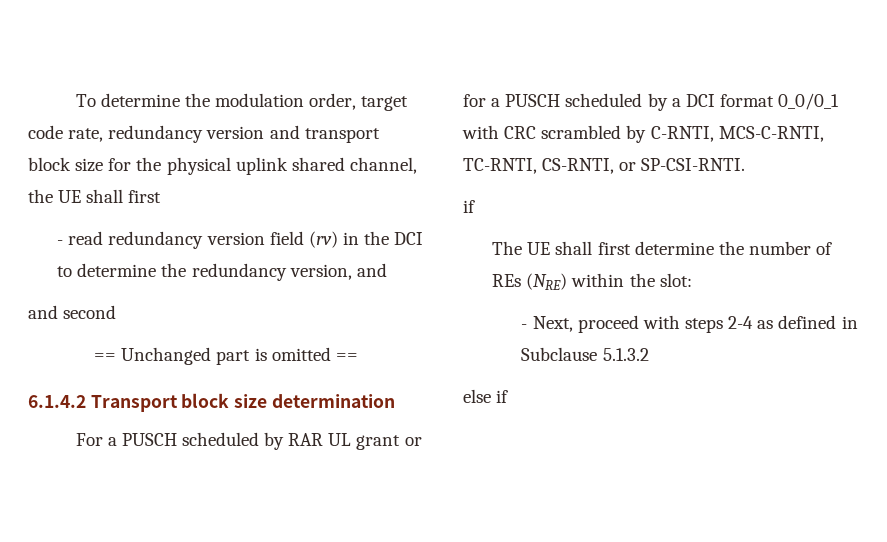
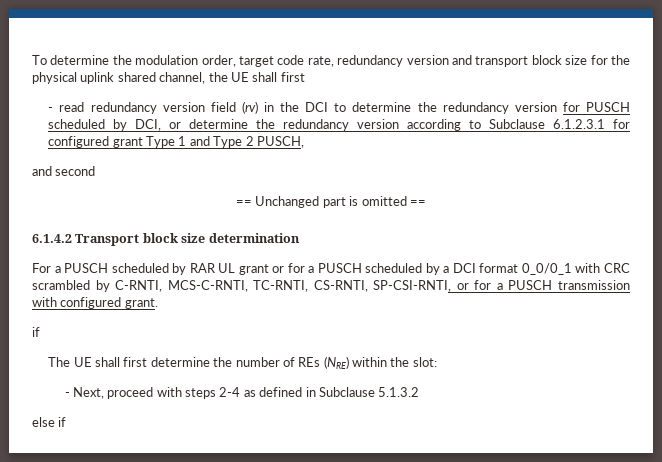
[289,263,387,280] version, and -> [514,102,630,112] [48,119,630,131] [48,136,304,148] version for PUSCH scheduled by DCI, or determine the redundancy version according to Subclause 6.1.2.3.1 for configured grant Type 1 and Type 2 PUSCH,
[619,158,746,171] or SP-CSI-RNTI. -> [373,280,630,292] [32,297,158,309] SP-CSI-RNTI, or for a PUSCH transmission with configured grant.

